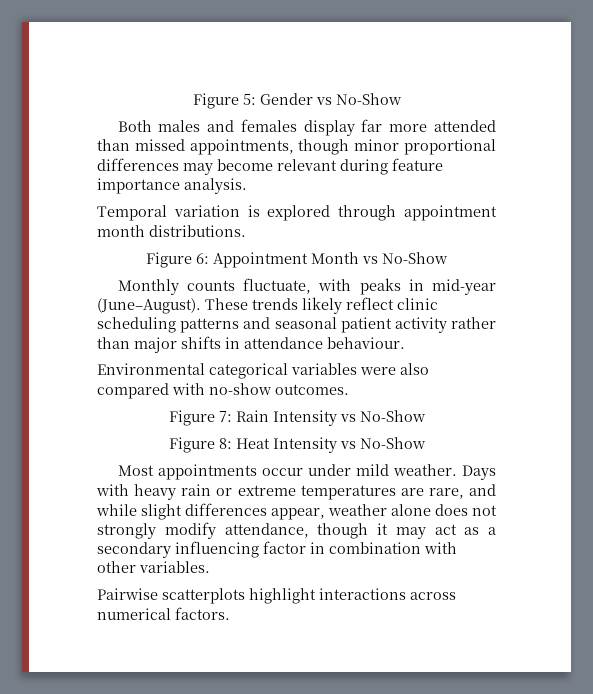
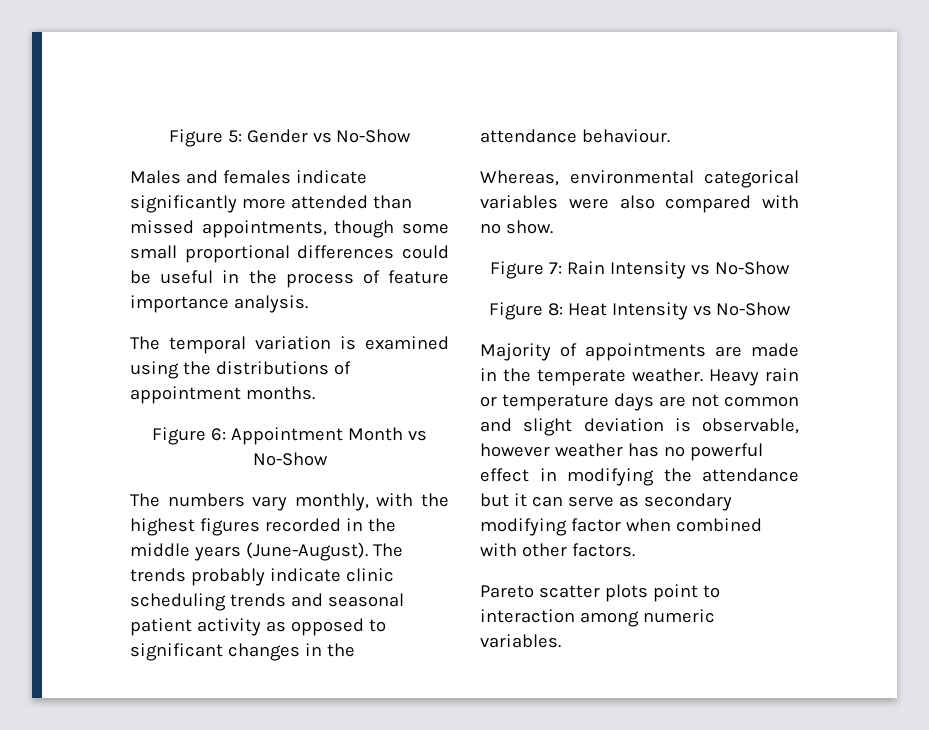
[117,119,383,136] Both males and females display far -> [130,170,367,184] [130,195,237,213] Males and females indicate significantly
[354,139,496,155] [97,158,443,175] [97,178,247,194] [97,205,498,221] [97,225,246,237] minor proportional differences may become relevant during feature importance analysis. // Temporal variation is explored through appointment month distributions. -> [402,223,449,234] [130,245,449,263] [130,270,449,288] [130,295,308,313] [130,336,449,354] [130,361,351,379] [130,386,315,404] some small proportional differences could be useful in the process of feature importance analysis. // The temporal variation is examined using the distributions of appointment months.
[117,278,497,295] [97,297,394,314] Monthly counts fluctuate, with peaks in mid-year (June–August). These trends likely reflect -> [130,493,449,511] [130,518,396,536] [130,542,403,561] [130,568,341,586] The numbers vary monthly, with the highest figures recorded in the middle years (June-August). The trends probably indicate
[180,318,240,333] patterns -> [229,593,286,607] trends
[451,317,496,329] [97,336,240,353] rather than major shifts in -> [265,618,386,636] [130,643,355,661] as opposed to significant changes in the
[97,363,205,375] Environmental -> [480,170,694,186] Whereas, environmental
[209,383,349,395] no-show outcomes. -> [480,220,553,234] no show.
[117,464,496,480] [96,484,496,500] [96,503,497,520] [97,522,496,539] [97,541,457,558] [97,561,210,573] [97,588,456,604] [97,607,230,620] Most appointments occur under mild weather. Days with heavy rain or extreme temperatures are rare, and while slight differences appear, weather alone does not strongly modify attendance, though it may act as a secondary influencing factor in combination with other variables. // Pairwise scatterplots highlight interactions across numerical factors. -> [480,343,799,361] [480,368,799,386] [480,393,799,411] [480,418,799,436] [480,443,763,461] [480,468,799,486] [480,493,732,511] [480,518,762,536] [480,543,635,557] [480,584,720,602] [480,609,715,627] [480,634,561,648] Majority of appointments are made in the temperate weather. Heavy rain or temperature days are not common and slight deviation is observable, however weather has no powerful effect in modifying the attendance but it can serve as secondary modifying factor when combined with other factors. // Pareto scatter plots point to interaction among numeric variables.

